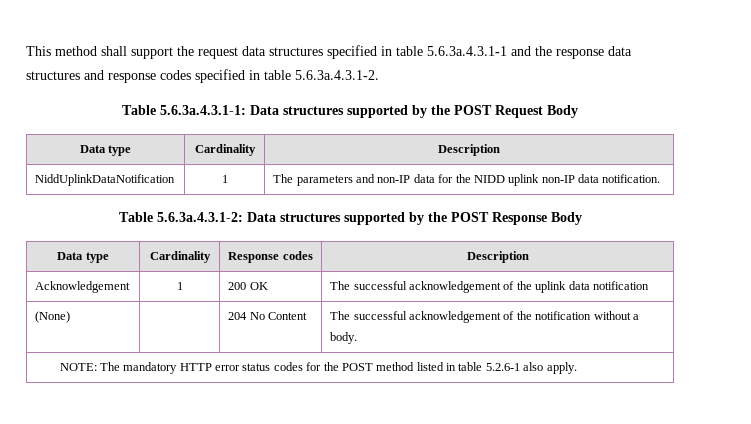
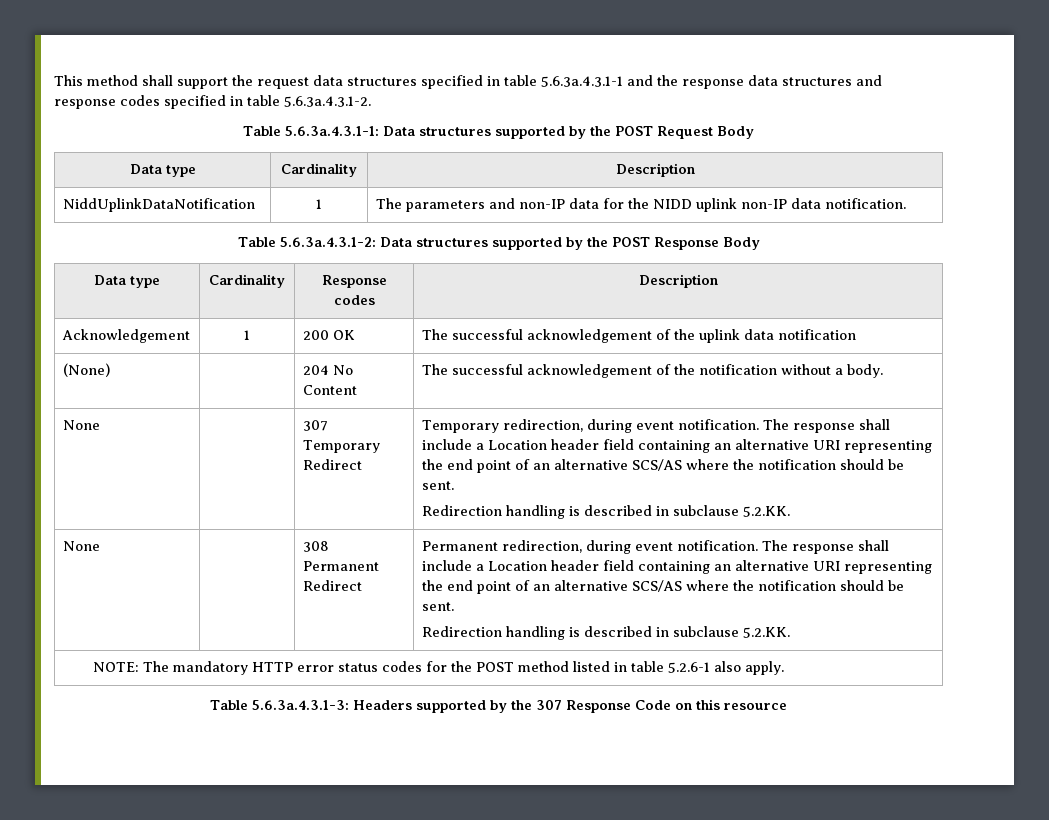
(358, 338) none -> [62,420,100,430] [302,420,328,431] [302,440,380,453] [302,459,362,470] [421,419,890,433] [421,439,932,453] [421,459,904,473] [421,481,454,490] [421,505,790,519] [62,541,100,551] [302,541,329,552] [302,561,379,571] [302,580,362,591] [421,540,889,554] [421,560,932,574] [421,580,904,594] [421,602,454,611] [421,626,790,640] // None | | 307 Temporary Redirect | Temporary redirection, during event notification. The response shall include a Location header field containing an alternative URI representing the end point of an alternative SCS/AS where the notification should be sent. // Redirection handling is described in subclause 5.2.KK. // None | | 308 Permanent Redirect | Permanent redirection, during event notification. The response shall include a Location header field containing an alternative URI representing the end point of an alternative SCS/AS where the notification should be sent. // Redirection handling is described in subclause 5.2.KK.
(577, 368) none -> [210,699,787,713] // Table 5.6.3a.4.3.1-3: Headers supported by the 307 Response Code on this resource

